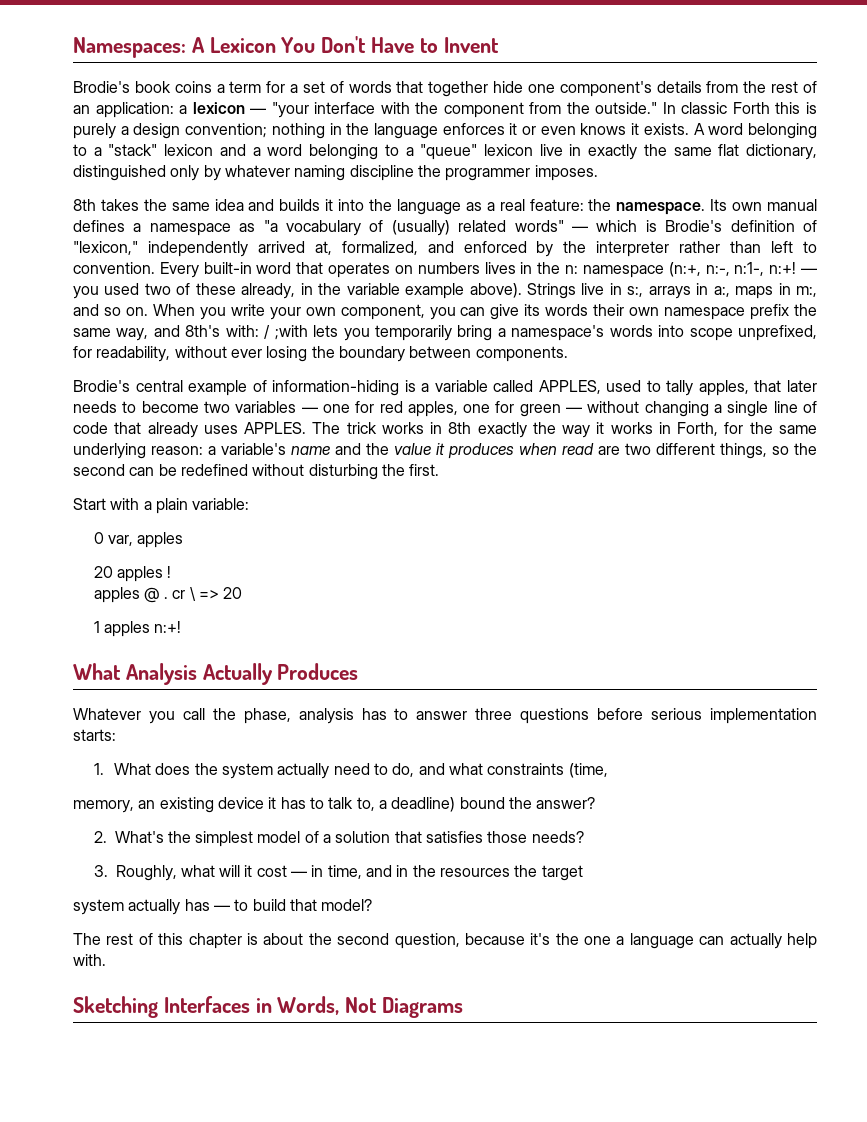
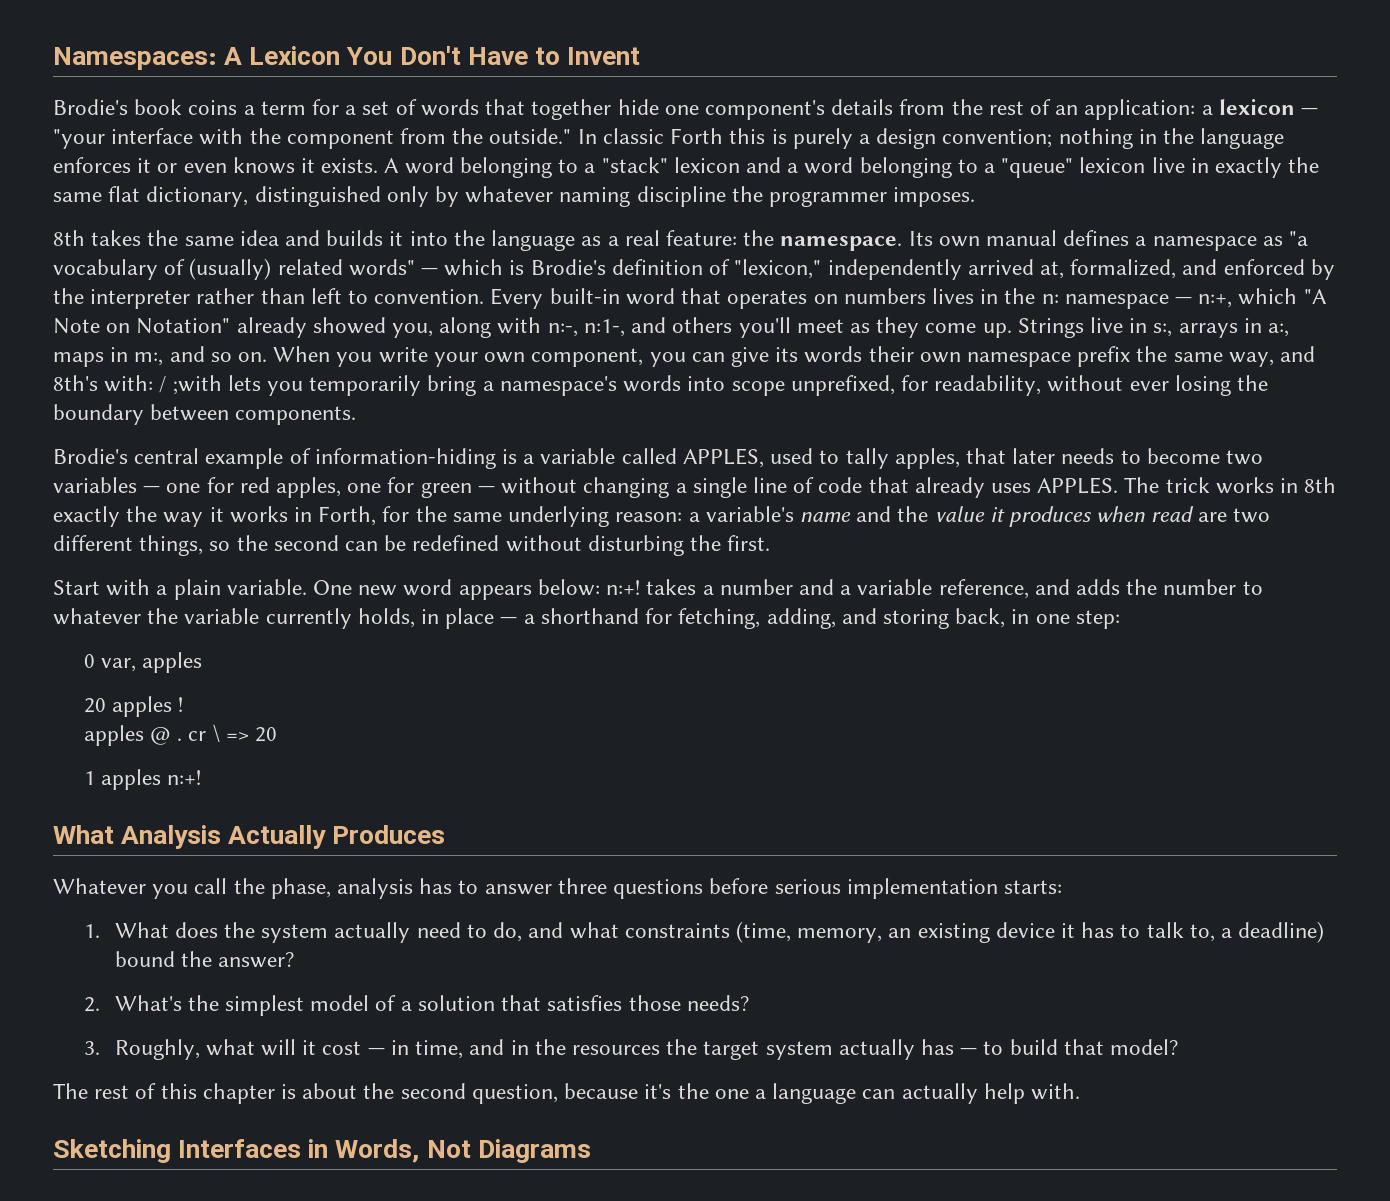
[668,262,818,277] [73,283,522,299] (n:+, n:-, n:1-, n:+! — you used two of these already, in the variable example above). -> [1174,288,1327,308] [53,317,1012,338] — n:+, which "A Note on Notation" already showed you, along with n:-, n:1-, and others you'll meet as they come up.
[192,498,250,510] variable: -> [226,579,1263,600] [53,608,1120,629] variable. One new word appears below: n:+! takes a number and a variable reference, and adds the number to whatever the variable currently holds, in place — a shorthand for fetching, adding, and storing back, in one step:
(608, 770) // -> (791, 932) none
(583, 873) // -> (760, 1050) none

